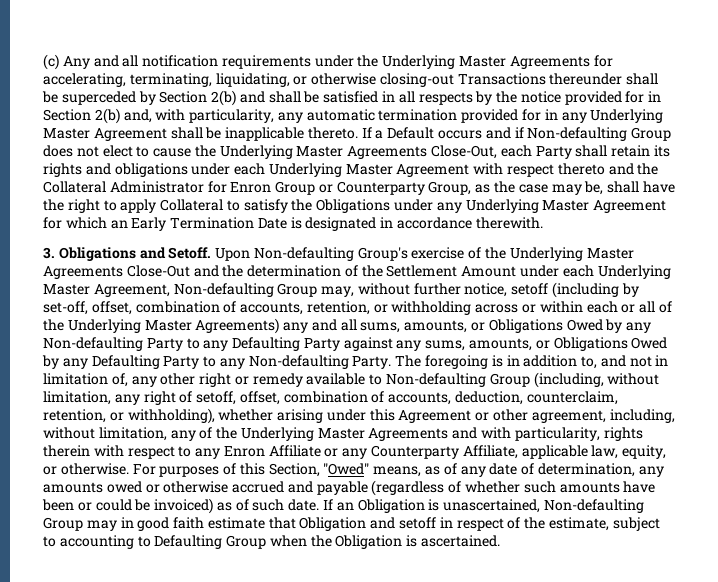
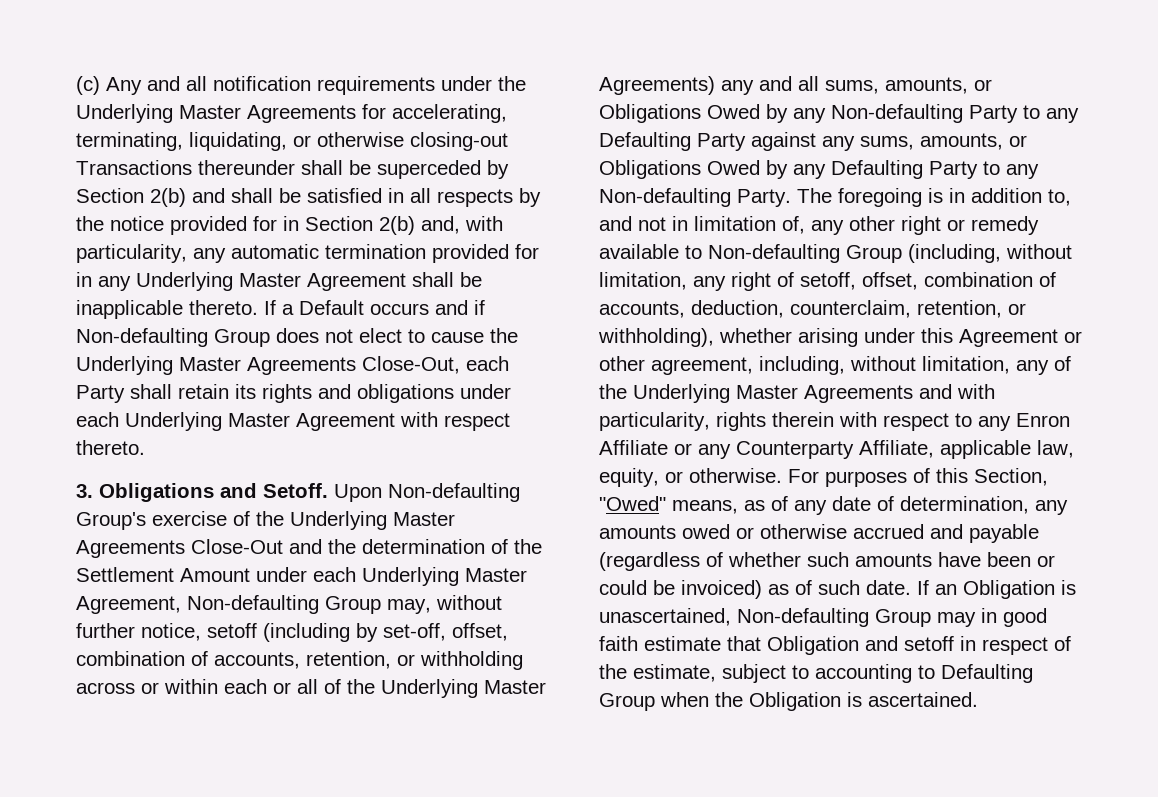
[557,163,659,175] [43,181,675,195] [43,199,667,213] [43,217,543,231] thereto and the Collateral Administrator for Enron Group or Counterparty Group, as the case may be, shall have the right to apply Collateral to satisfy the Obligations under any Underlying Master Agreement for which an Early Termination Date is designated in accordance therewith. -> [76,440,145,455] thereto.

